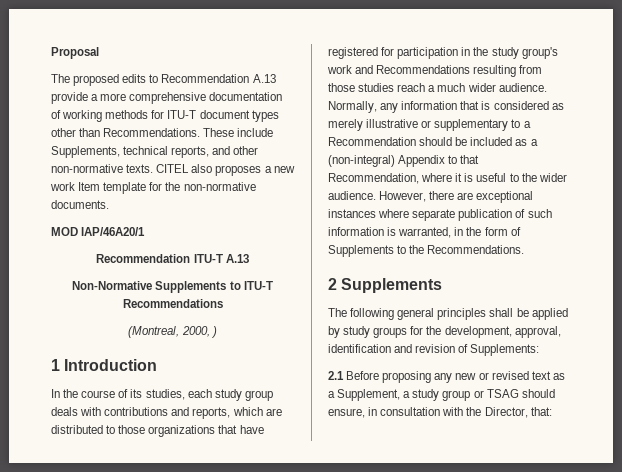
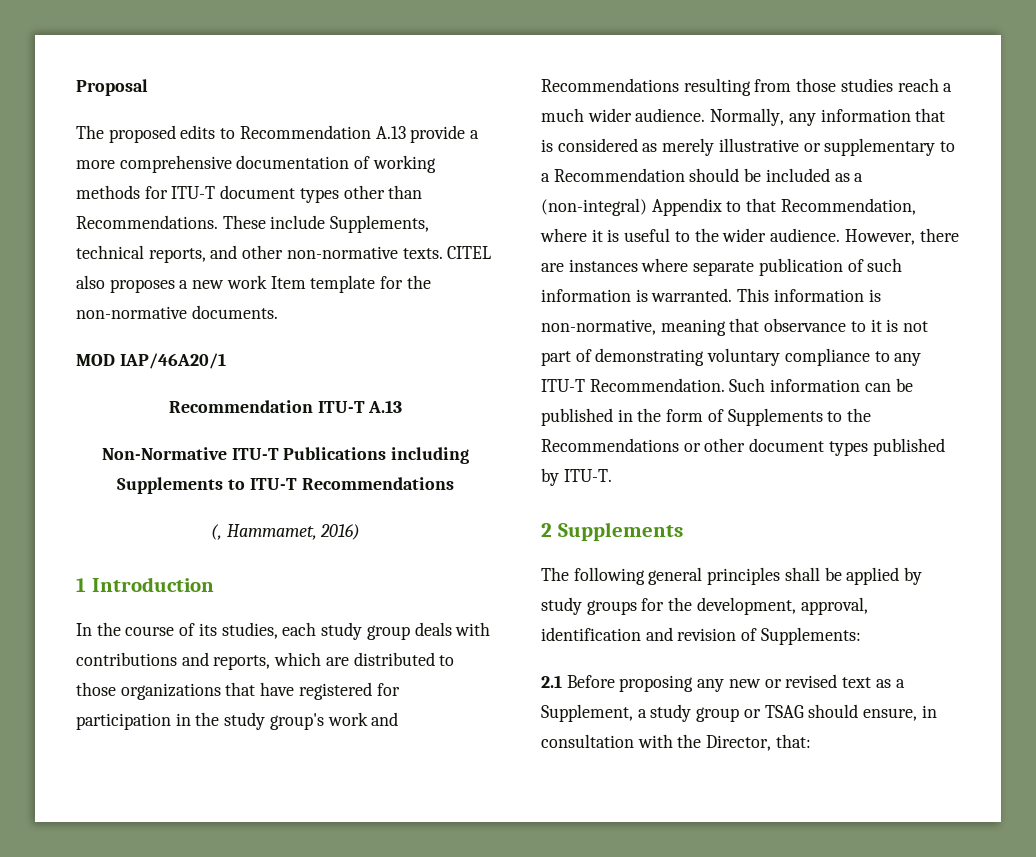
(153, 285) none -> [231,447,470,464] ITU-T Publications including
[128,326,217,338] (Montreal, 2000, ) -> [210,524,361,540] (, Hammamet, 2016)
[476,191,534,203] exceptional -> (564, 267) none
[398,227,452,238] warranted, -> [651,288,881,302] [541,318,929,336] [541,348,922,366] [541,378,913,392] [541,408,613,426] warranted. This information is non-normative, meaning that observance to it is not part of demonstrating voluntary compliance to any ITU-T Recommendation. Such information can be published
[427,245,525,254] Recommendations. -> [541,438,945,456] [541,468,612,486] Recommendations or other document types published by ITU-T.

